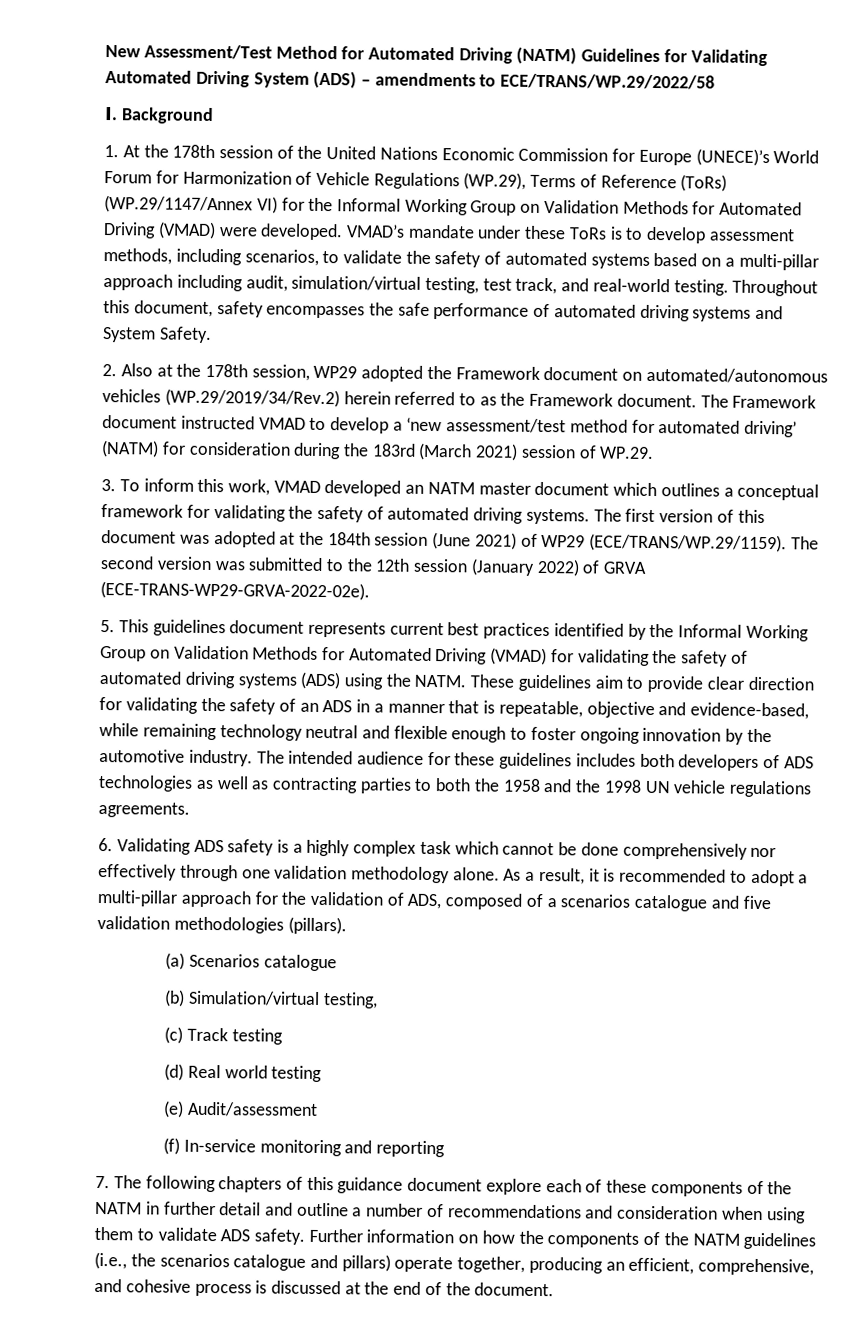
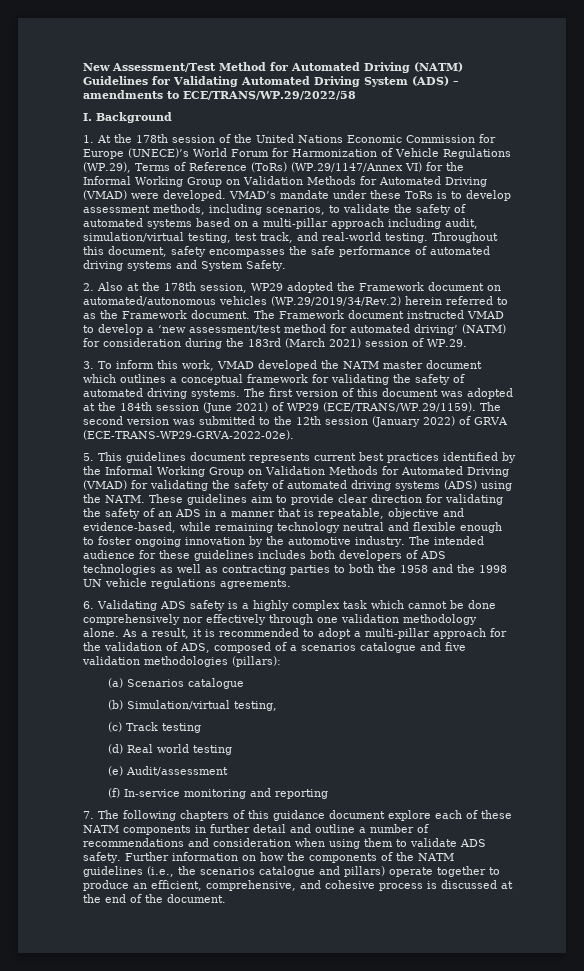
[405,484,425,494] an -> [321,360,340,369] the
[287,916,347,935] (pillars). -> [232,656,282,667] (pillars):
[650,1180,793,1197] [95,1201,143,1215] components of the NATM -> [83,825,192,835] NATM components
[457,1256,603,1274] together, producing -> [437,866,501,877] [83,880,130,891] together to produce

